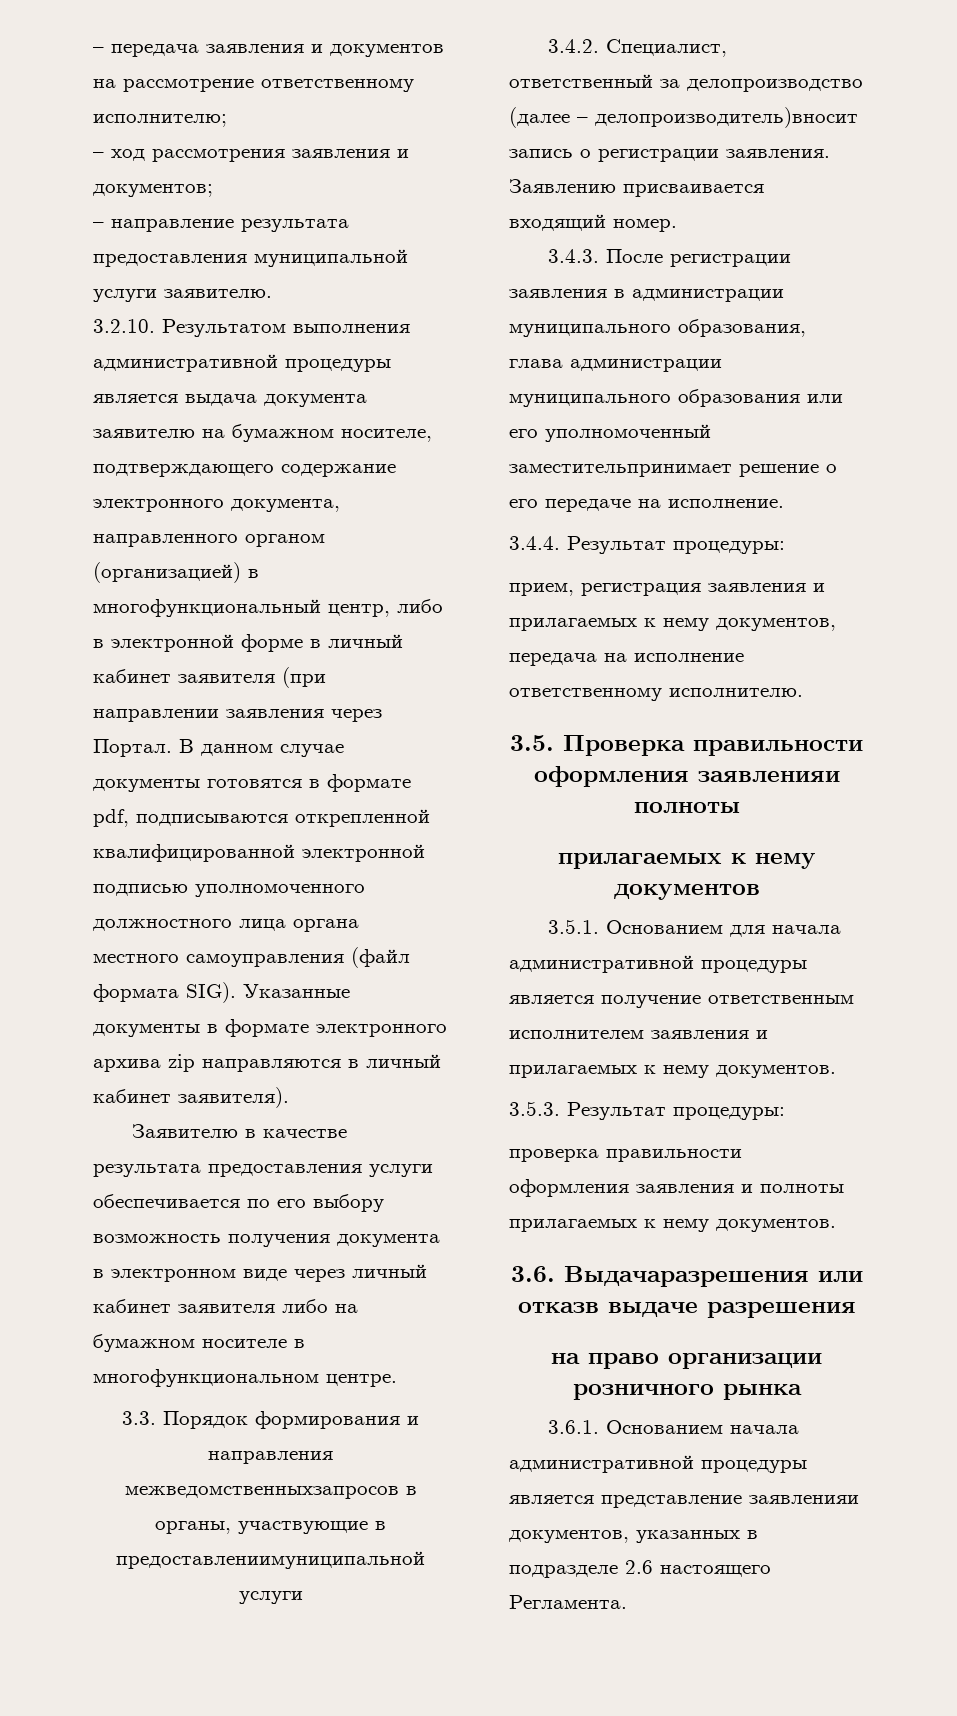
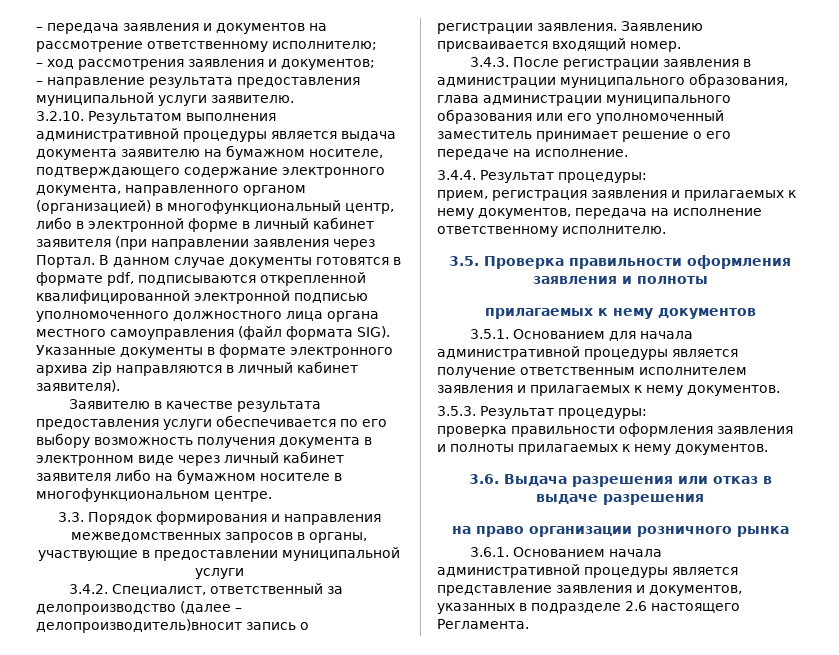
[124,1486,399,1499] межведомственныхзапросов -> [71,532,293,543] межведомственных запросов
[116,1551,425,1569] предоставлениимуниципальной -> [154,547,400,561] предоставлении муниципальной
[509,464,732,477] заместительпринимает -> [437,131,618,142] заместитель принимает
[697,771,840,782] заявленияи -> [532,276,632,284] заявления и
[563,1266,863,1287] [517,1302,599,1313] Выдачаразрешения или отказв -> [503,474,772,487] Выдача разрешения или отказ в
[749,1495,859,1504] заявленияи -> [556,585,645,593] заявления и

